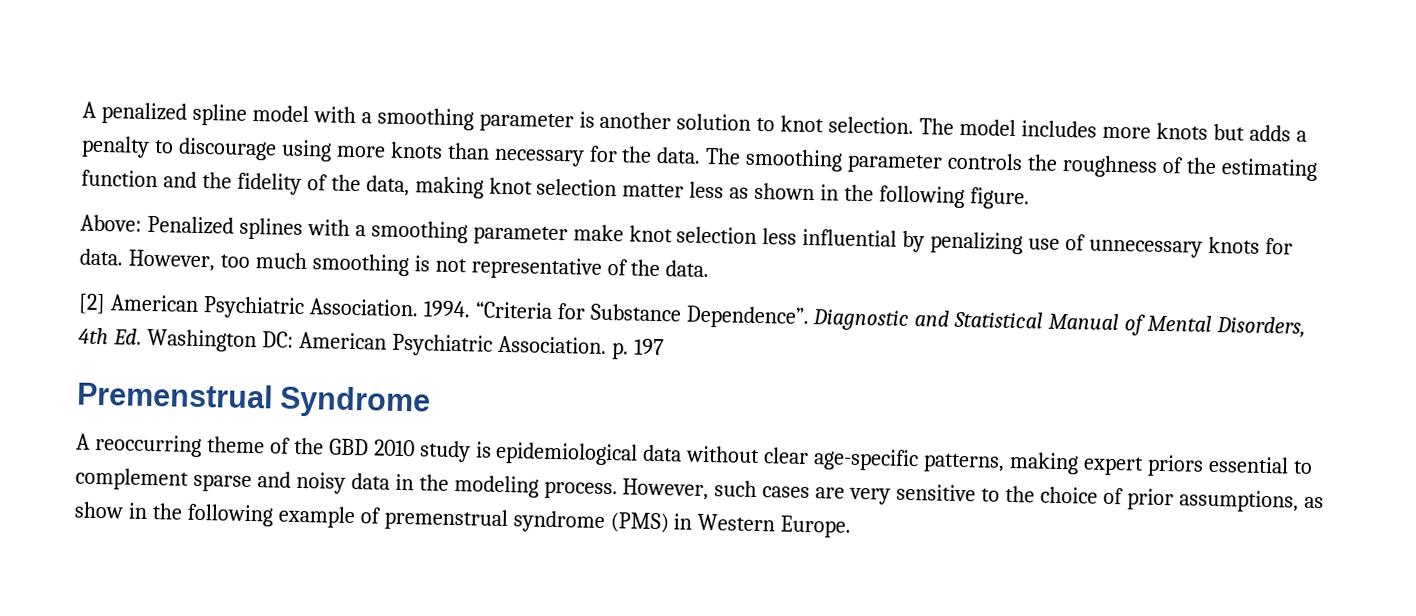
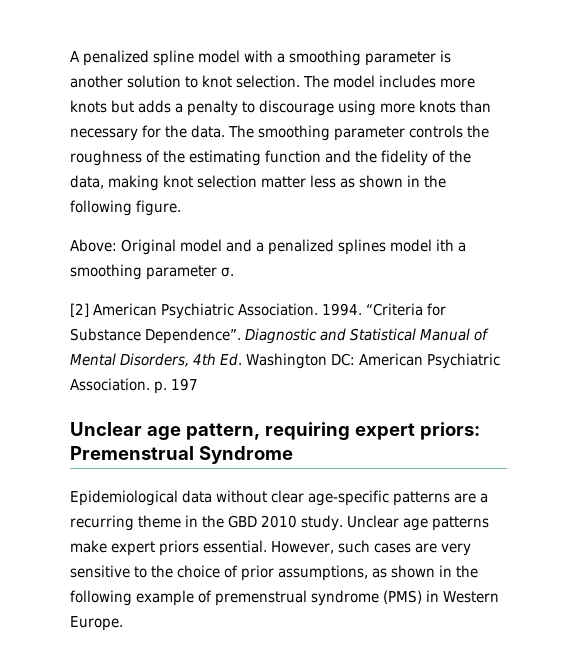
[146,215,1293,258] [79,248,710,280] Penalized splines with a smoothing parameter make knot selection less influential by penalizing use of unnecessary knots for data. However, too much smoothing is not representative of the data. -> [121,239,466,255] [70,264,234,280] Original model and a penalized splines model ith a smoothing parameter σ.
[76,381,432,419] [76,433,1313,477] [75,467,618,500] Premenstrual Syndrome // A reoccurring theme of the GBD 2010 study is epidemiological data without clear age-specific patterns, making expert priors essential to complement sparse and noisy data in the modeling process. -> [70,422,480,440] [70,446,293,464] [70,490,488,506] [70,515,489,531] [70,540,267,556] Unclear age pattern, requiring expert priors: Premenstrual Syndrome // Epidemiological data without clear age-specific patterns are a recurring theme in the GBD 2010 study. Unclear age patterns make expert priors essential.
[74,501,124,519] show -> [391,565,435,578] shown

